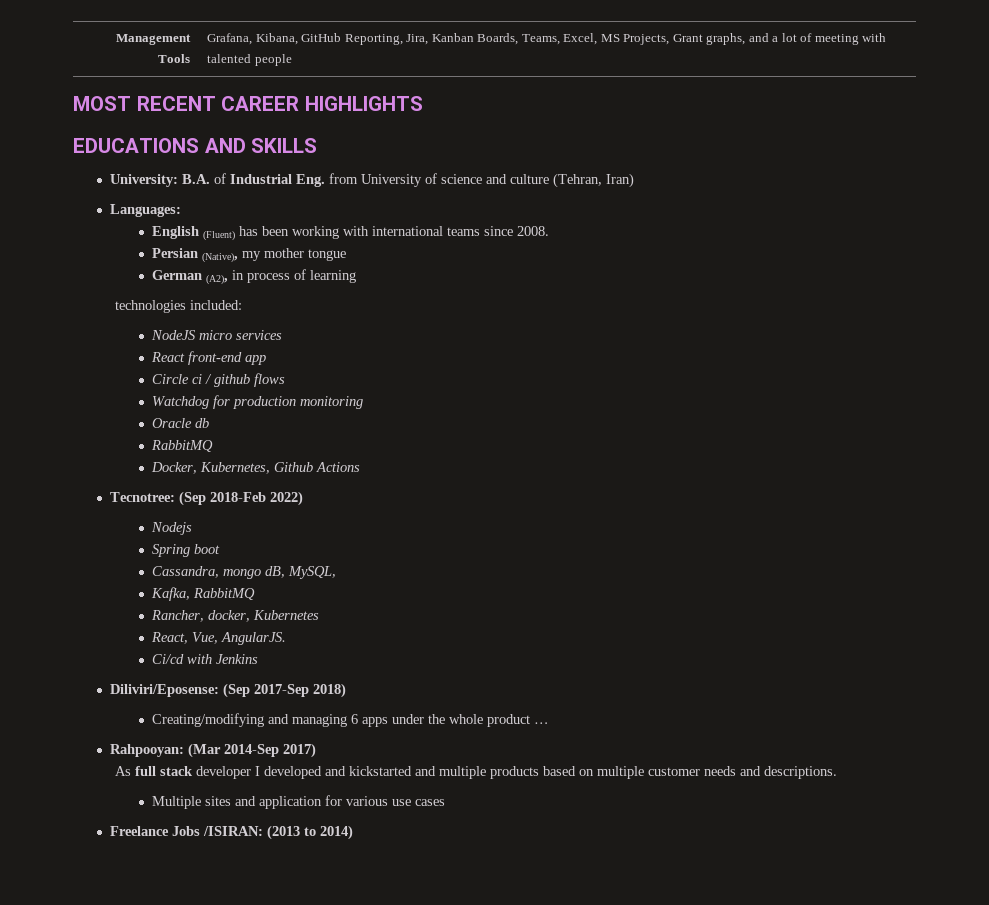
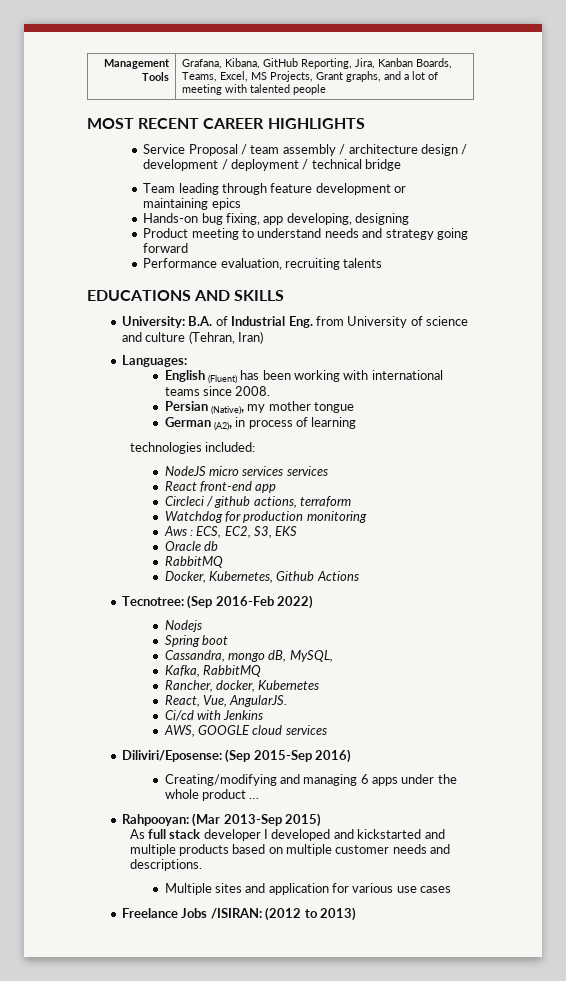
(423, 103) none -> [143,144,468,156] [143,159,402,171] [143,183,407,195] [143,198,241,210] [143,213,410,225] [143,228,468,240] [143,243,189,253] [143,258,383,270] // Service Proposal / team assembly / architecture design / development / deployment / technical bridge // Team leading through feature development or maintaining epics // Hands-on bug fixing, app developing, designing // Product meeting to understand needs and strategy going forward // Performance evaluation, recruiting talents
(283, 335) none -> [286,466,328,476] services
[152,373,286,387] Circle ci / github flows -> [164,496,352,508] Circleci / github actions, terraform
(364, 402) none -> [163,526,298,538] // Aws : ECS, EC2, S3, EKS
[210,492,267,502] 2018-Feb -> [215,596,274,606] 2016-Feb
(259, 659) none -> [163,725,327,737] // AWS, GOOGLE cloud services
[254,683,347,698] 2017-Sep 2018) -> [253,749,352,763] 2015-Sep 2016)
[224,743,317,758] 2014-Sep 2017) -> [223,813,322,827] 2013-Sep 2015)
[267,825,354,840] (2013 to 2014) -> [265,907,356,921] (2012 to 2013)

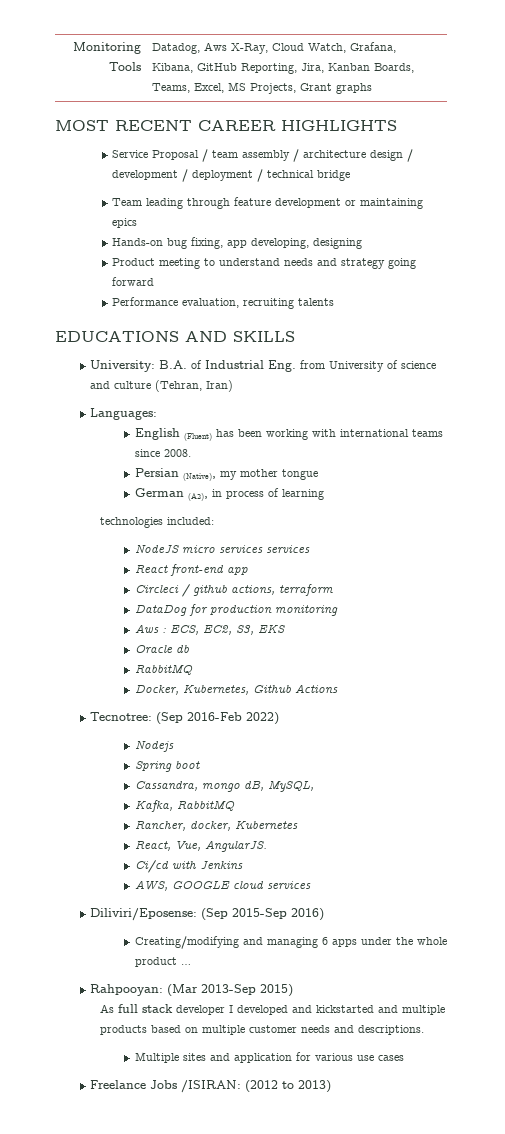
[104,59,171,69] Management -> [72,42,141,54] Monitoring
(170, 76) none -> [152,42,347,54] Datadog, Aws X-Ray, Cloud Watch,
[345,71,438,82] [181,84,326,95] graphs, and a lot of meeting with talented people -> [336,83,373,94] graphs
[164,511,223,523] Watchdog -> [134,605,187,616] DataDog

